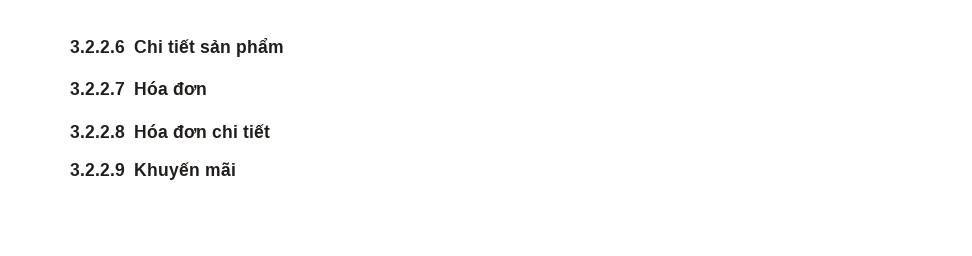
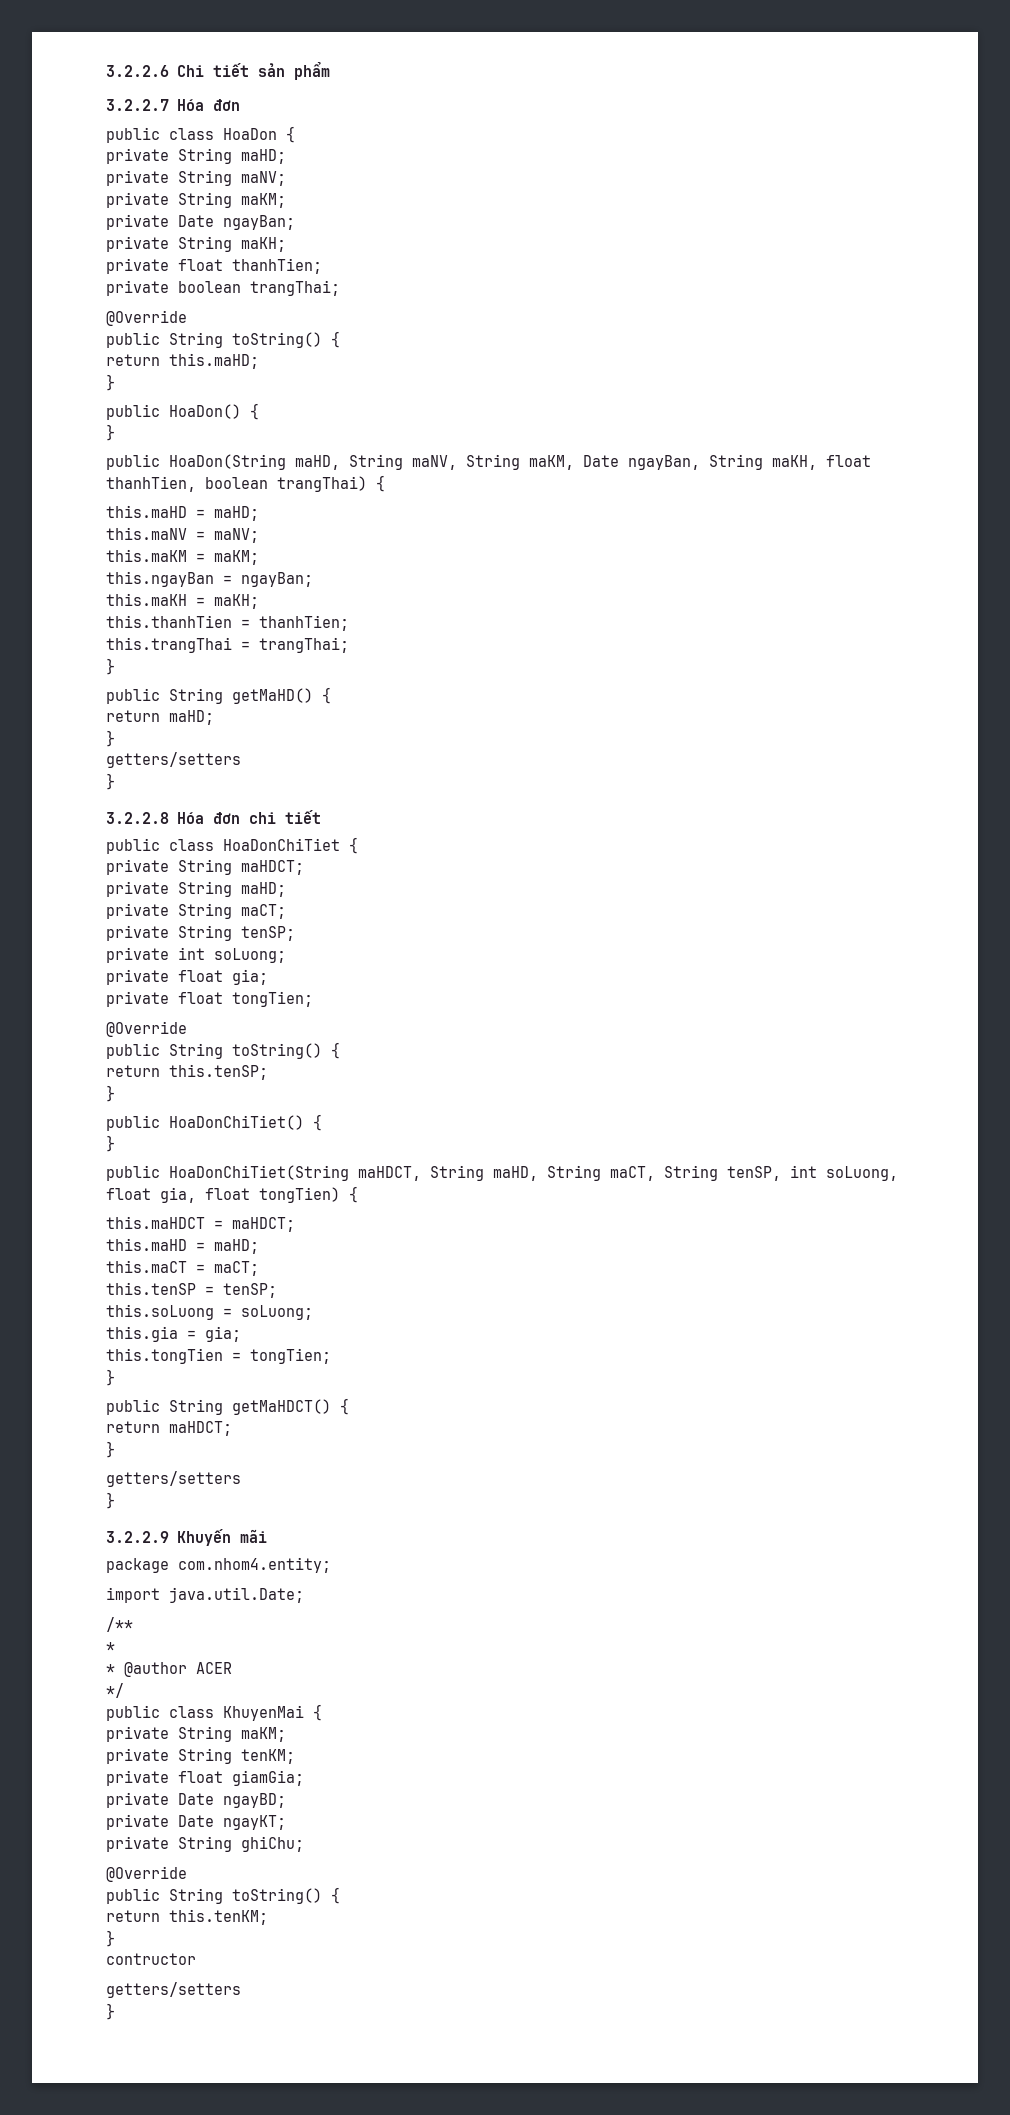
(207, 88) none -> [106,126,295,143] [106,148,286,164] [106,170,286,186] [106,192,286,208] [106,214,295,230] [106,236,286,252] [106,258,322,274] [106,280,340,296] [106,310,187,326] [106,331,340,348] [106,353,259,369] [106,374,115,391] [106,403,259,420] [106,424,115,441] [106,454,871,470] [106,475,385,492] [106,505,259,521] [106,527,259,543] [106,549,259,565] [106,571,313,587] [106,593,259,609] [106,615,349,631] [106,637,349,653] [106,658,115,675] [106,687,331,704] [106,710,214,725] [106,730,115,747] [106,752,241,768] [106,773,115,790] // public class HoaDon { // private String maHD; // private String maNV; // private String maKM; // private Date ngayBan; // private String maKH; // private float thanhTien; // private boolean trangThai; // @Override // public String toString() { // return this.maHD; // } // public HoaDon() { // } // public HoaDon(String maHD, String maNV, String maKM, Date ngayBan, String maKH, float thanhTien, boolean trangThai) { // this.maHD = maHD; // this.maNV = maNV; // this.maKM = maKM; // this.ngayBan = ngayBan; // this.maKH = maKH; // this.thanhTien = thanhTien; // this.trangThai = trangThai; // } // public String getMaHD() { // return maHD; // } // getters/setters // }
[70,162,236,180] 3.2.2.9 Khuyến mãi -> [106,837,358,854] [106,859,304,875] [106,881,286,897] [106,903,286,919] [106,925,295,941] [106,947,286,963] [106,969,268,985] [106,991,313,1007] [106,1021,187,1037] [106,1042,340,1059] [106,1064,268,1080] [106,1085,115,1102] [106,1114,322,1131] [106,1135,115,1152] [106,1165,898,1181] [106,1186,358,1203] [106,1216,295,1232] [106,1238,259,1254] [106,1260,259,1276] [106,1282,277,1298] [106,1304,313,1320] [106,1326,241,1342] [106,1348,331,1364] [106,1369,115,1386] [106,1398,349,1415] [106,1421,232,1436] [106,1441,115,1458] [106,1471,241,1487] [106,1492,115,1509] [106,1529,267,1546] [106,1557,331,1573] [106,1587,304,1603] [106,1617,133,1632] [106,1642,115,1652] [106,1662,232,1677] [106,1683,124,1698] [106,1704,322,1721] [106,1726,286,1742] [106,1748,295,1764] [106,1770,304,1786] [106,1792,286,1808] [106,1814,286,1830] [106,1836,304,1852] [106,1866,187,1882] [106,1887,340,1904] [106,1909,268,1925] [106,1930,115,1947] [106,1953,196,1965] [106,1982,241,1998] [106,2003,115,2020] public class HoaDonChiTiet { // private String maHDCT; // private String maHD; // private String maCT; // private String tenSP; // private int soLuong; // private float gia; // private float tongTien; // @Override // public String toString() { // return this.tenSP; // } // public HoaDonChiTiet() { // } // public HoaDonChiTiet(String maHDCT, String maHD, String maCT, String tenSP, int soLuong, float gia, float tongTien) { // this.maHDCT = maHDCT; // this.maHD = maHD; // this.maCT = maCT; // this.tenSP = tenSP; // this.soLuong = soLuong; // this.gia = gia; // this.tongTien = tongTien; // } // public String getMaHDCT() { // return maHDCT; // } // getters/setters // } // 3.2.2.9 Khuyến mãi // package com.nhom4.entity; // import java.util.Date; // /** // * // * @author ACER // */ // public class KhuyenMai { // private String maKM; // private String tenKM; // private float giamGia; // private Date ngayBD; // private Date ngayKT; // private String ghiChu; // @Override // public String toString() { // return this.tenKM; // } // contructor // getters/setters // }

